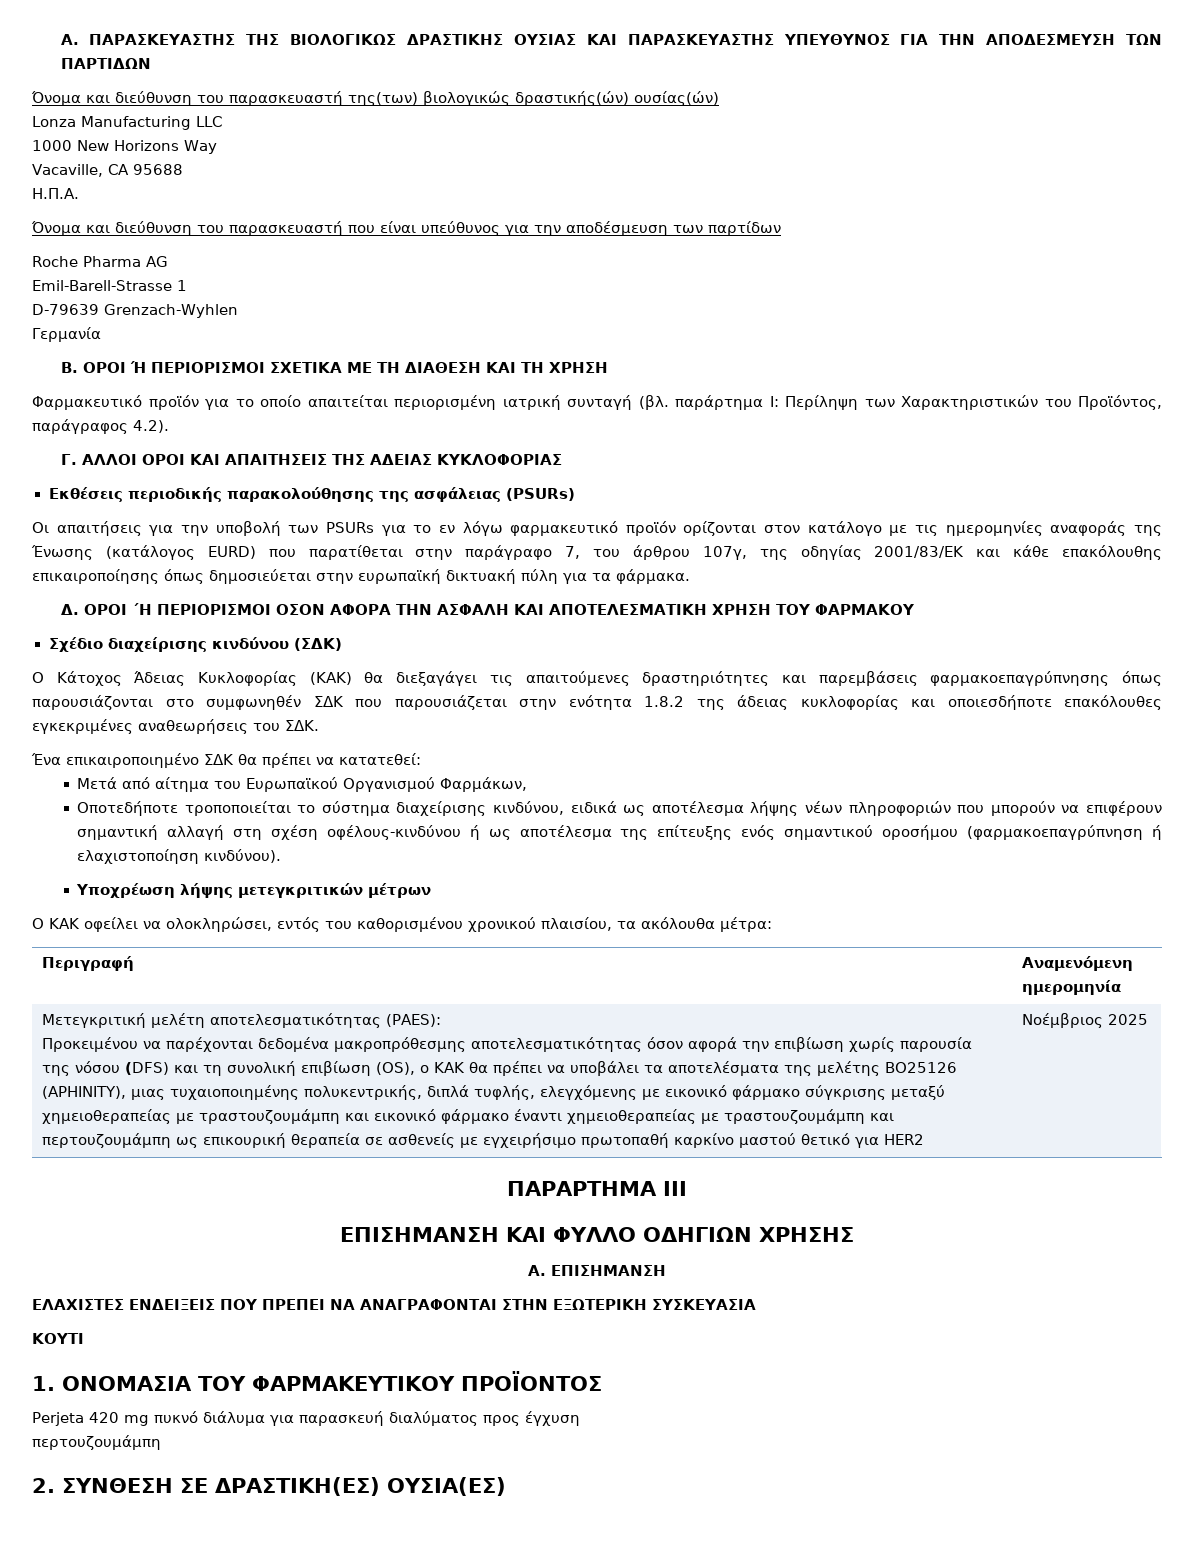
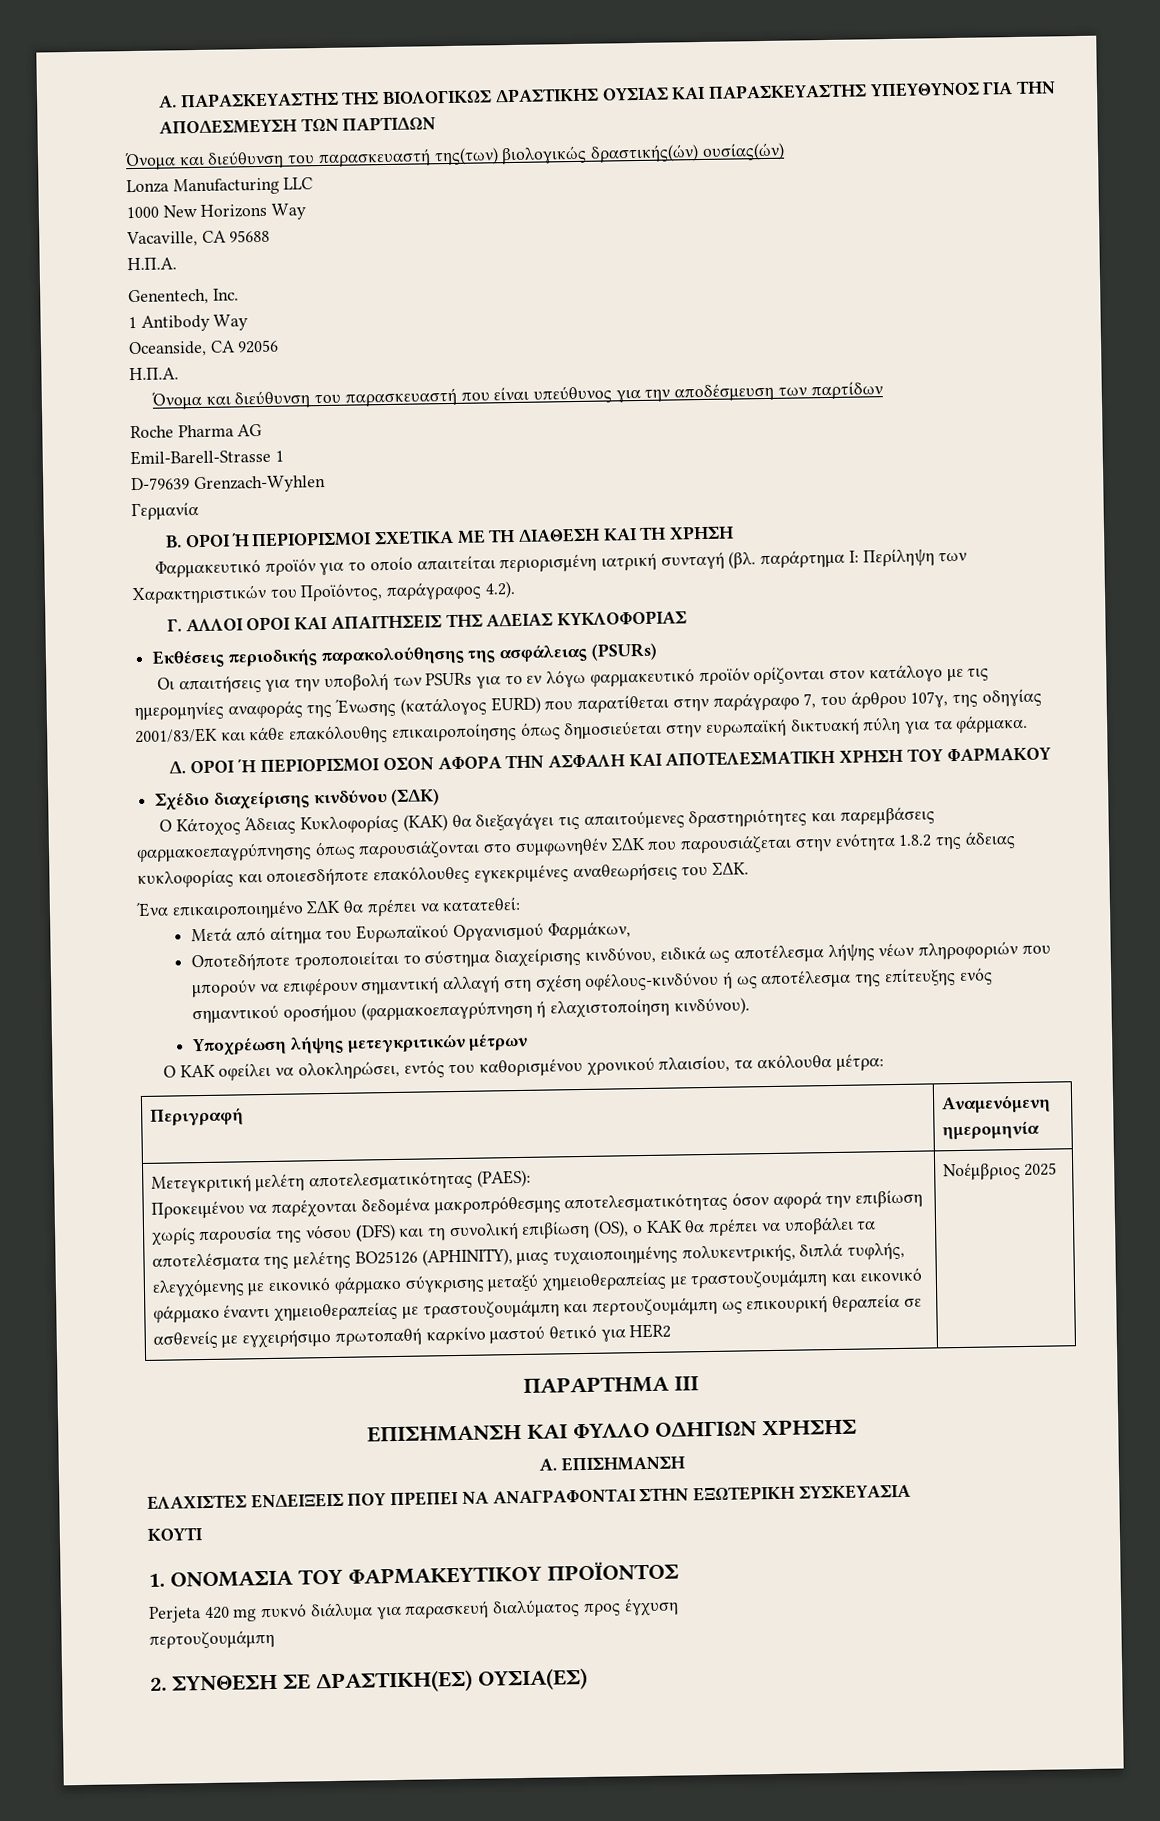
(79, 193) none -> [128,288,239,306] [128,314,249,332] [128,339,280,358] [129,367,179,381] // Genentech, Inc. // 1 Antibody Way // Oceanside, CA 92056 // Η.Π.Α.

